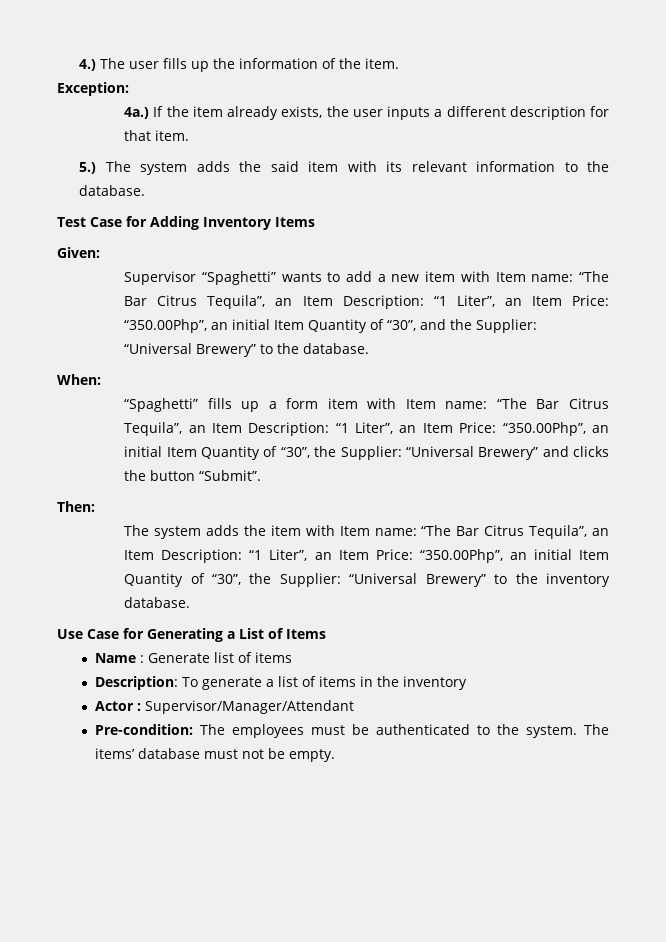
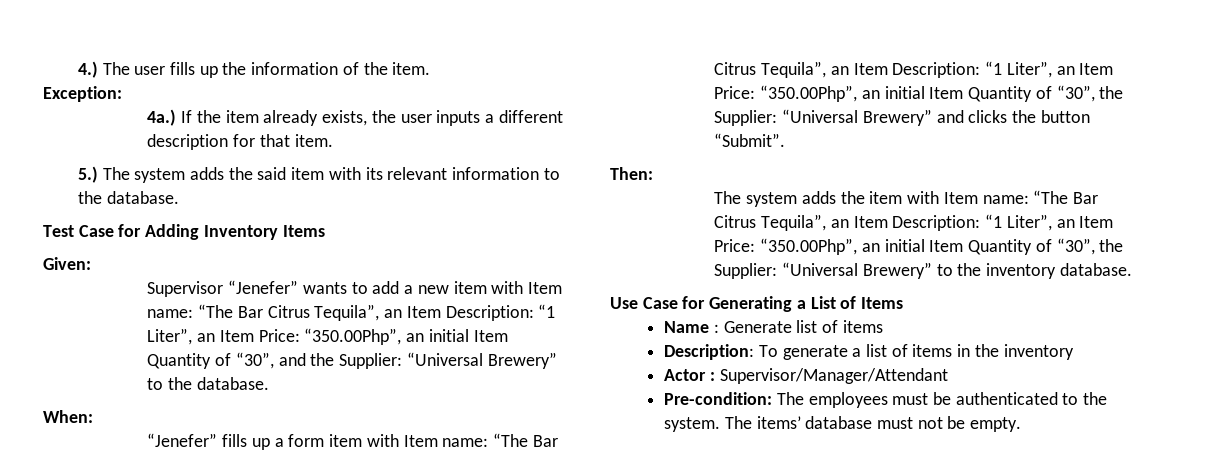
[201,271,276,285] “Spaghetti” -> [228,280,299,294] “Jenefer”
[124,398,199,412] “Spaghetti” -> [147,433,218,447] “Jenefer”

